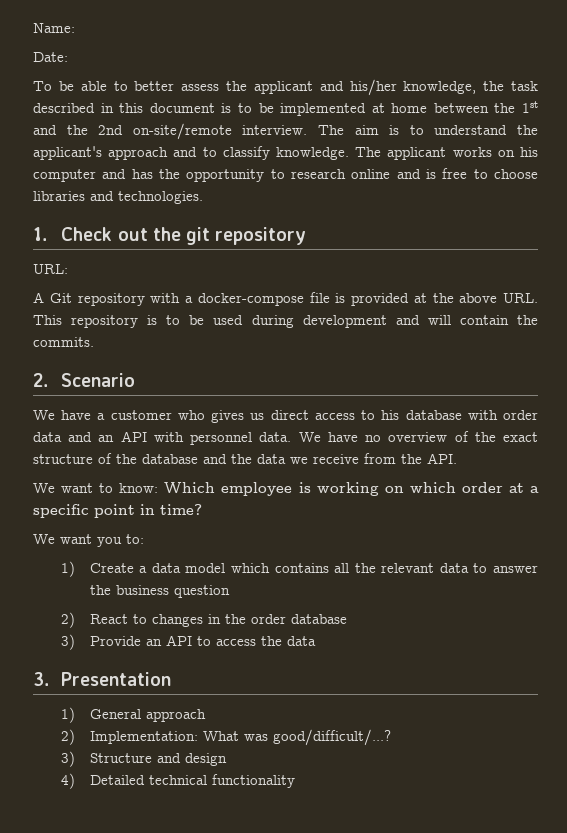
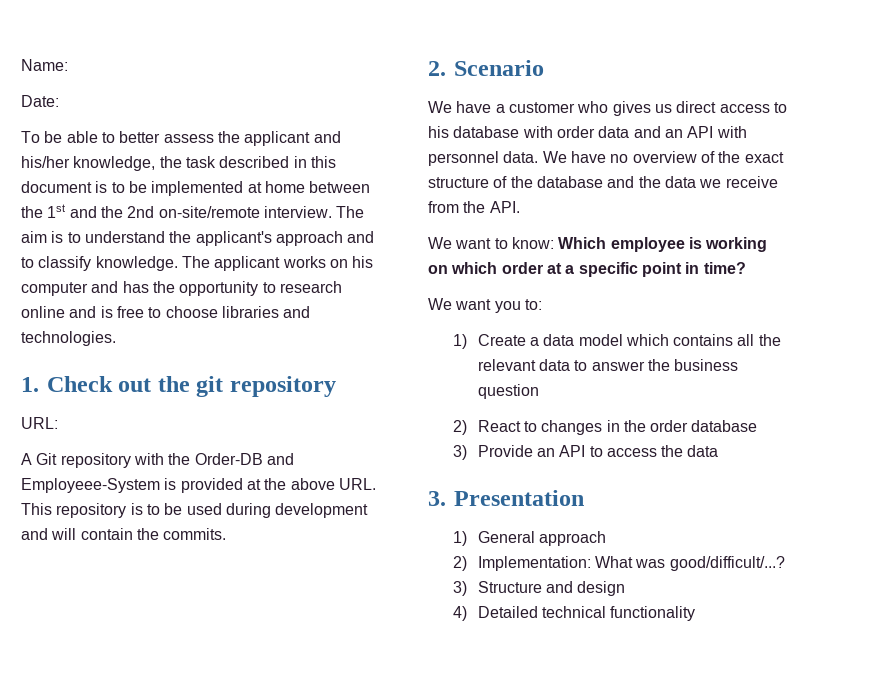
[185,292,330,306] a docker-compose file -> [168,453,294,465] [21,478,160,493] the Order-DB and Employeee-System

